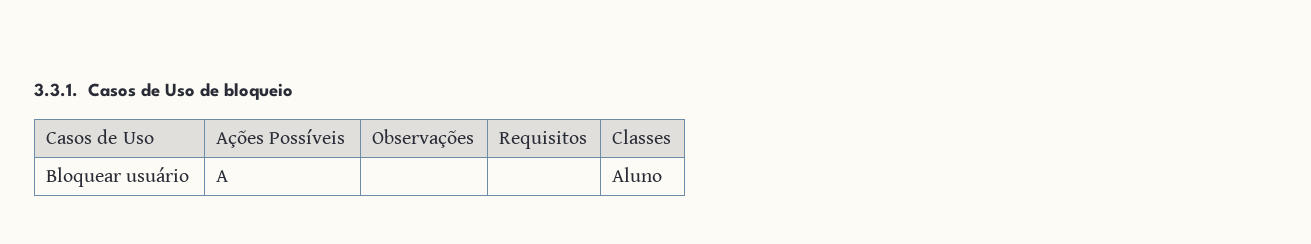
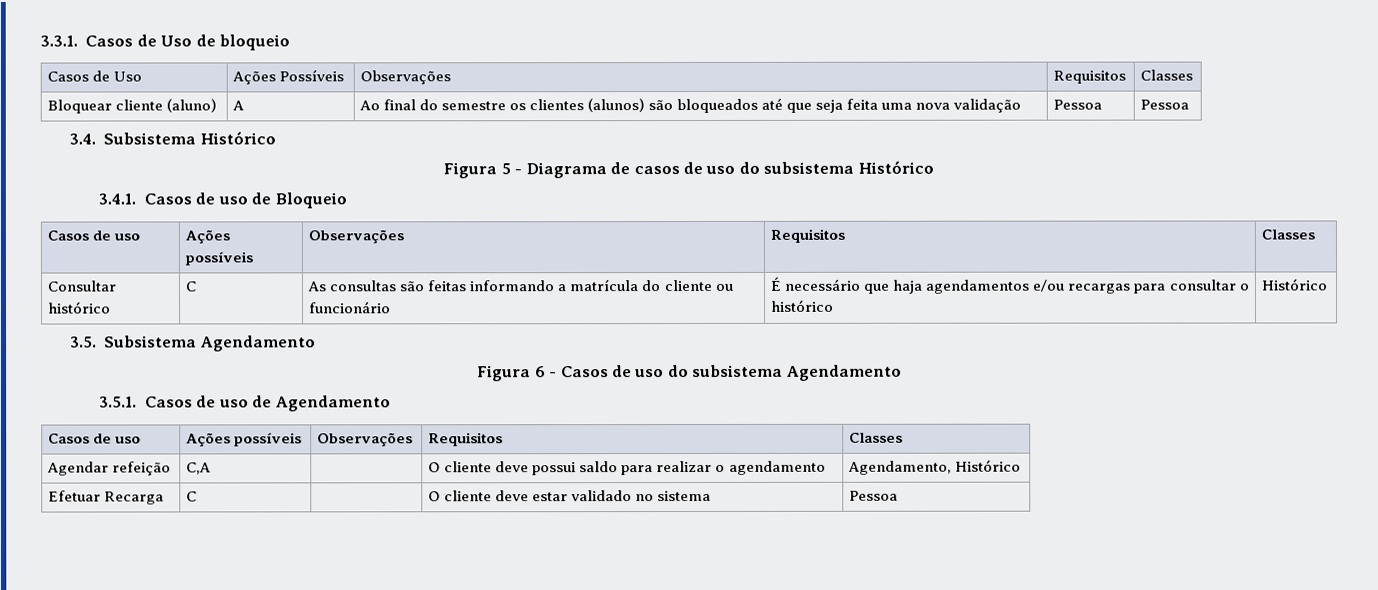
[126,167,190,182] usuário -> [115,98,218,113] cliente (aluno)
[612,167,663,182] | | Aluno -> [359,97,1021,114] [1053,99,1103,110] [1140,99,1190,110] [69,131,276,145] [443,160,934,179] [98,192,347,209] [47,230,141,241] [185,229,231,244] [185,251,254,266] [308,229,405,244] [770,228,846,243] [1261,229,1316,240] [47,280,117,292] [48,301,112,314] [185,281,197,292] [307,279,733,292] [309,301,392,314] [770,276,1249,294] [771,299,835,312] [1261,278,1328,291] [70,335,316,352] [477,364,902,382] [99,395,391,412] [48,433,142,444] [186,432,303,447] [317,432,414,447] [428,432,504,447] [849,432,904,443] [47,461,172,476] [186,462,212,475] [428,460,826,476] [848,459,1022,475] [48,490,165,505] [186,491,198,502] [428,490,712,502] [849,490,899,501] Ao final do semestre os clientes (alunos) são bloqueados até que seja feita uma nova validação | Pessoa | Pessoa // 3.4. Subsistema Histórico // Figura 5 - Diagrama de casos de uso do subsistema Histórico // 3.4.1. Casos de uso de Bloqueio // Casos de uso | Ações possíveis | Observações | Requisitos | Classes // Consultar histórico | C | As consultas são feitas informando a matrícula do cliente ou funcionário | É necessário que haja agendamentos e/ou recargas para consultar o histórico | Histórico // 3.5. Subsistema Agendamento // Figura 6 - Casos de uso do subsistema Agendamento // 3.5.1. Casos de uso de Agendamento // Casos de uso | Ações possíveis | Observações | Requisitos | Classes // Agendar refeição | C,A | | O cliente deve possui saldo para realizar o agendamento | Agendamento, Histórico // Efetuar Recarga | C | | O cliente deve estar validado no sistema | Pessoa

